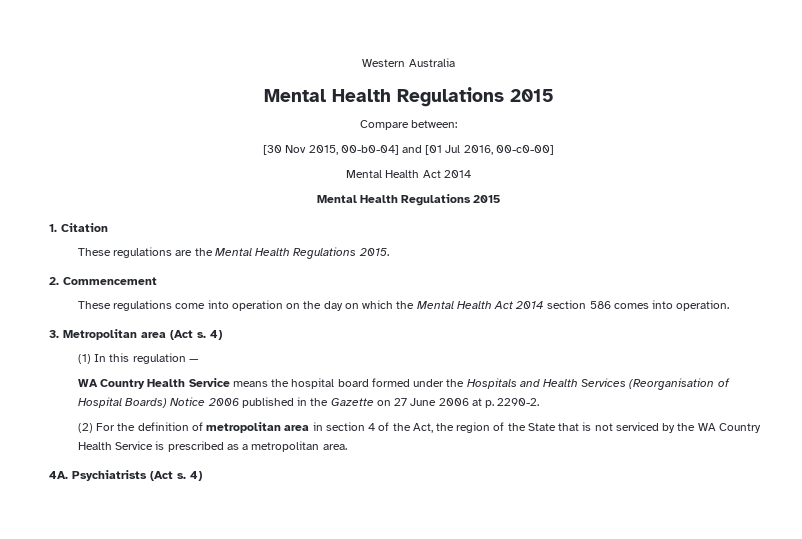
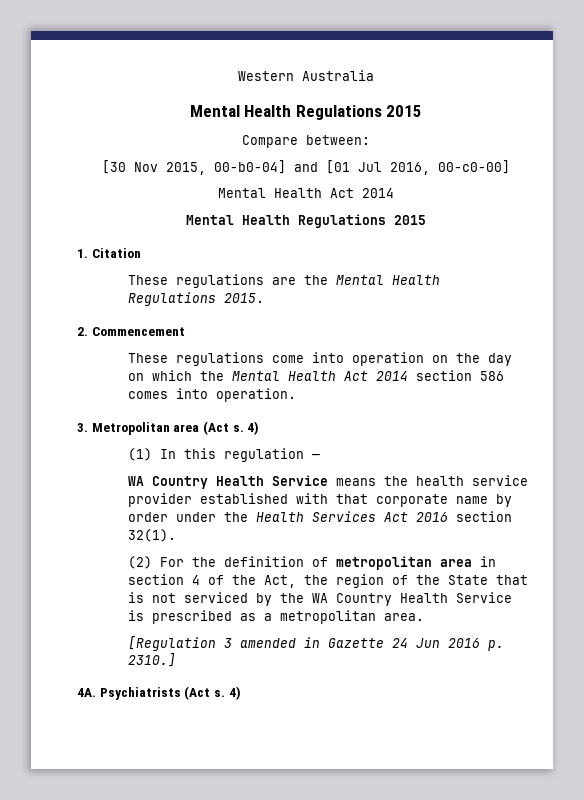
[291,378,730,390] [77,397,540,408] hospital board formed under the Hospitals and Health Services (Reorganisation of Hospital Boards) Notice 2006 published in the Gazette on 27 June 2006 at p. 2290-2. -> [416,475,529,486] [128,493,513,507] [128,511,513,522] [128,529,177,542] health service provider established with that corporate name by order under the Health Services Act 2016 section 32(1).
(347, 447) none -> [128,636,505,651] [128,653,177,667] // [Regulation 3 amended in Gazette 24 Jun 2016 p. 2310.]

